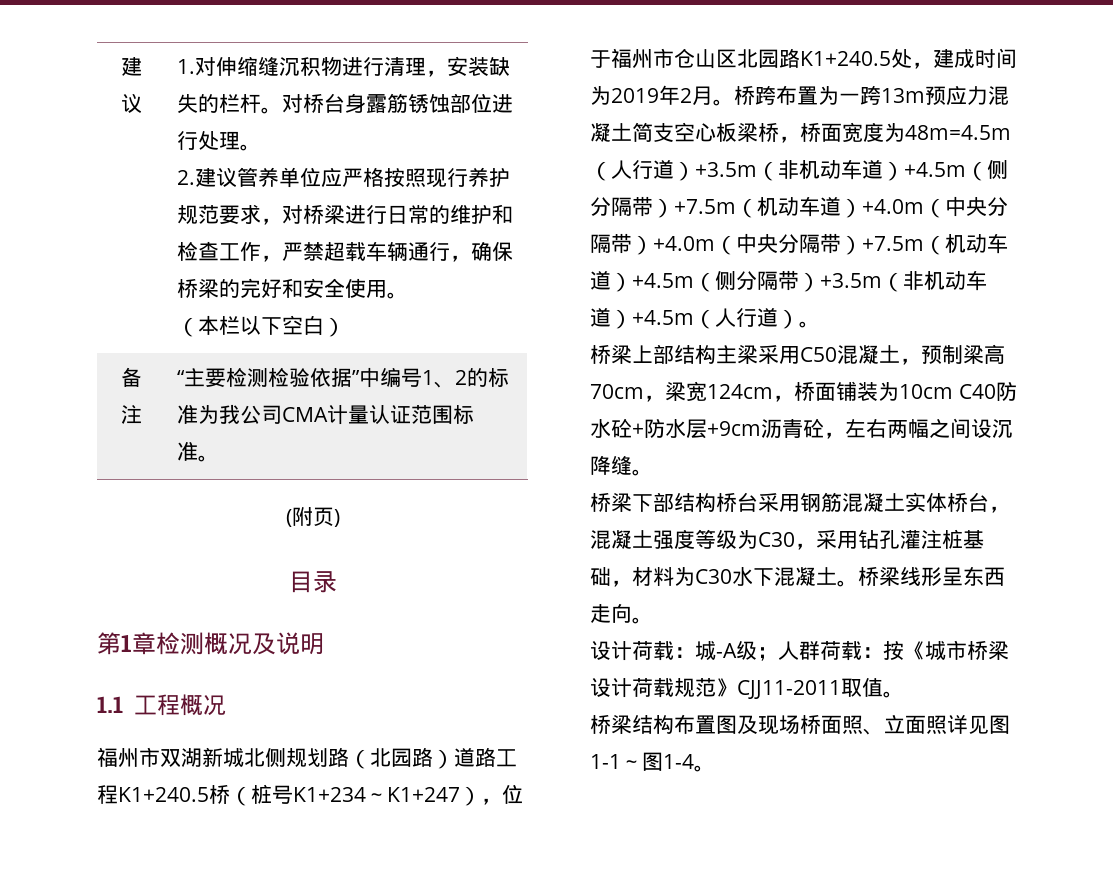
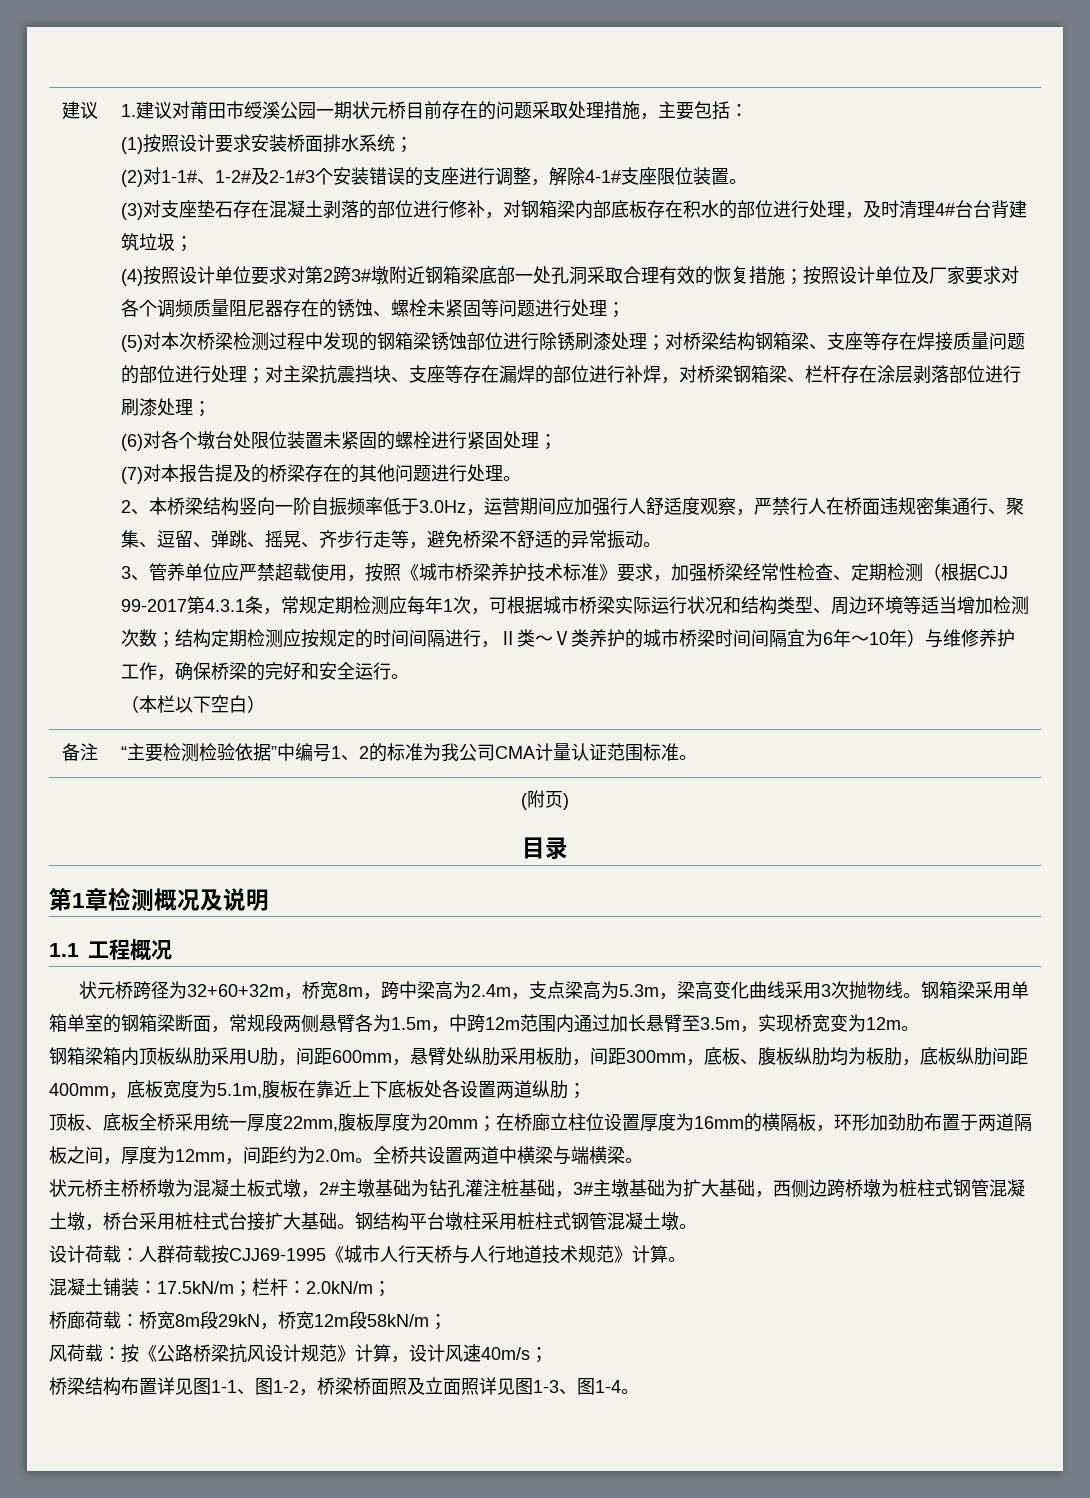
[195,56,511,77] [177,93,514,114] [177,130,262,151] [177,167,511,188] [177,204,514,225] [177,241,451,262] 对伸缩缝沉积物进行清理，安装缺失的栏杆。对桥台身露筋锈蚀部位进行处理。 // 2.建议管养单位应严格按照现行养护规范要求，对桥梁进行日常的维护和检查工作，严禁超载车辆通行 -> [135,101,748,120] [120,134,413,154] [120,167,747,187] [120,200,1027,220] [120,233,193,252] [120,266,1019,286] [120,299,625,318] [120,332,1025,352] [120,365,1021,384] [120,398,211,417] [120,431,557,451] [120,464,521,484] [120,497,1024,516] [120,530,661,549] [120,563,1008,582] [120,596,1029,615] [120,629,1015,648] [120,662,157,680] 建议对莆田市绶溪公园一期状元桥目前存在的问题采取处理措施，主要包括： // (1)按照设计要求安装桥面排水系统； // (2)对1-1#、1-2#及2-1#3个安装错误的支座进行调整，解除4-1#支座限位装置。 // (3)对支座垫石存在混凝土剥落的部位进行修补，对钢箱梁内部底板存在积水的部位进行处理，及时清理4#台台背建筑垃圾； // (4)按照设计单位要求对第2跨3#墩附近钢箱梁底部一处孔洞采取合理有效的恢复措施；按照设计单位及厂家要求对各个调频质量阻尼器存在的锈蚀、螺栓未紧固等问题进行处理； // (5)对本次桥梁检测过程中发现的钢箱梁锈蚀部位进行除锈刷漆处理；对桥梁结构钢箱梁、支座等存在焊接质量问题的部位进行处理；对主梁抗震挡块、支座等存在漏焊的部位进行补焊，对桥梁钢箱梁、栏杆存在涂层剥落部位进行刷漆处理； // (6)对各个墩台处限位装置未紧固的螺栓进行紧固处理； // (7)对本报告提及的桥梁存在的其他问题进行处理。 // 2、本桥梁结构竖向一阶自振频率低于3.0Hz，运营期间应加强行人舒适度观察，严禁行人在桥面违规密集通行、聚集、逗留、弹跳、摇晃、齐步行走等，避免桥梁不舒适的异常振动。 // 3、管养单位应严禁超载使用，按照《城市桥梁养护技术标准》要求，加强桥梁经常性检查、定期检测（根据CJJ 99-2017第4.3.1条，常规定期检测应每年1次，可根据城市桥梁实际运行状况和结构类型、周边环境等适当增加检测次数；结构定期检测应按规定的时间间隔进行，Ⅱ类～Ⅴ类养护的城市桥梁时间间隔宜为6年～10年）与维修养护工作
[345,278,388,298] 使用 -> [354,662,391,680] 运行
[97,747,517,769] [97,784,523,806] [590,48,1017,69] [590,85,1009,106] [590,122,1011,143] [590,159,1008,181] [590,196,1008,218] [590,233,1008,255] [590,270,987,292] [590,308,820,329] [590,344,1005,365] [590,381,1017,402] [590,418,1013,439] [590,455,653,476] [590,492,1010,513] [590,529,984,550] [590,566,1005,587] [590,603,653,624] [590,640,1009,661] [590,678,904,699] [590,714,884,735] 福州市双湖新城北侧规划路（北园路）道路工程K1+240.5桥（桩号K1+234～K1+247），位于福州市仓山区北园路K1+240.5处，建成时间为2019年2月。桥跨布置为一跨13m预应力混凝土简支空心板梁桥，桥面宽度为48m=4.5m（人行道）+3.5m（非机动车道）+4.5m（侧分隔带）+7.5m（机动车道）+4.0m（中央分隔带）+4.0m（中央分隔带）+7.5m（机动车道）+4.5m（侧分隔带）+3.5m（非机动车道）+4.5m（人行道）。 // 桥梁上部结构主梁采用C50混凝土，预制梁高70cm，梁宽124cm，桥面铺装为10cm C40防水砼+防水层+9cm沥青砼，左右两幅之间设沉降缝。 // 桥梁下部结构桥台采用钢筋混凝土实体桥台，混凝土强度等级为C30，采用钻孔灌注桩基础，材料为C30水下混凝土。桥梁线形呈东西走向。 // 设计荷载：城-A级；人群荷载：按《城市桥梁设计荷载规范》CJJ11-2011取值。 // 桥梁结构布置图及现场桥面照、 -> [79,981,1030,1000] [49,1014,919,1033] [49,1047,1028,1066] [49,1080,586,1099] [49,1113,1032,1132] [49,1146,643,1165] [49,1179,1025,1198] [49,1212,697,1231] [49,1245,686,1264] [49,1278,391,1297] [49,1311,447,1330] [49,1344,548,1363] [49,1377,425,1396] 状元桥跨径为32+60+32m，桥宽8m，跨中梁高为2.4m，支点梁高为5.3m，梁高变化曲线采用3次抛物线。钢箱梁采用单箱单室的钢箱梁断面，常规段两侧悬臂各为1.5m，中跨12m范围内通过加长悬臂至3.5m，实现桥宽变为12m。 // 钢箱梁箱内顶板纵肋采用U肋，间距600mm，悬臂处纵肋采用板肋，间距300mm，底板、腹板纵肋均为板肋，底板纵肋间距400mm，底板宽度为5.1m,腹板在靠近上下底板处各设置两道纵肋； // 顶板、底板全桥采用统一厚度22mm,腹板厚度为20mm；在桥廊立柱位设置厚度为16mm的横隔板，环形加劲肋布置于两道隔板之间，厚度为12mm，间距约为2.0m。全桥共设置两道中横梁与端横梁。 // 状元桥主桥桥墩为混凝土板式墩，2#主墩基础为钻孔灌注桩基础，3#主墩基础为扩大基础，西侧边跨桥墩为桩柱式钢管混凝土墩，桥台采用桩柱式台接扩大基础。钢结构平台墩柱采用桩柱式钢管混凝土墩。 // 设计荷载：人群荷载按CJJ69-1995《城市人行天桥与人行地道技术规范》计算。 // 混凝土铺装：17.5kN/m；栏杆：2.0kN/m； // 桥廊荷载：桥宽8m段29kN，桥宽12m段58kN/m； // 风荷载：按《公路桥梁抗风设计规范》计算，设计风速40m/s； // 桥梁结构布置详见图1-1、图1-2，桥梁桥面照及
[590,754,642,769] 1-1～ -> [533,1380,577,1395] 1-3、

